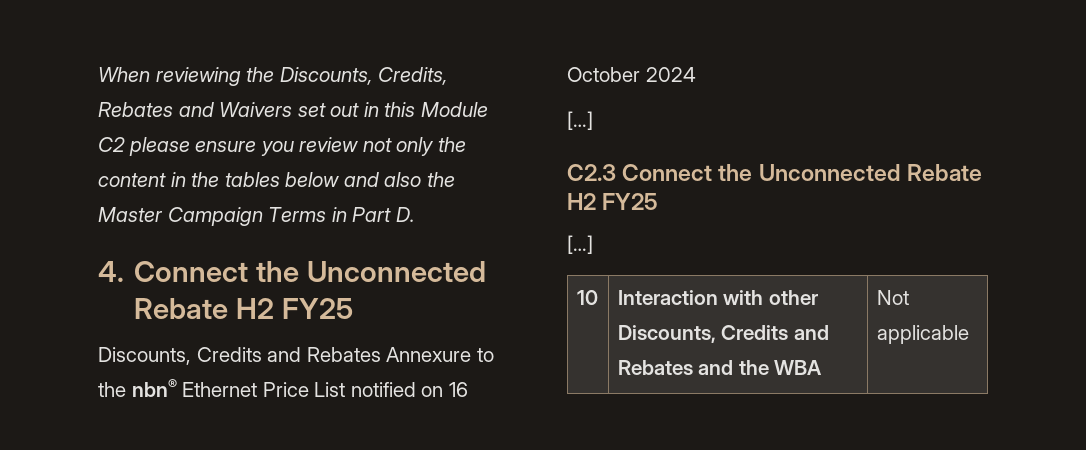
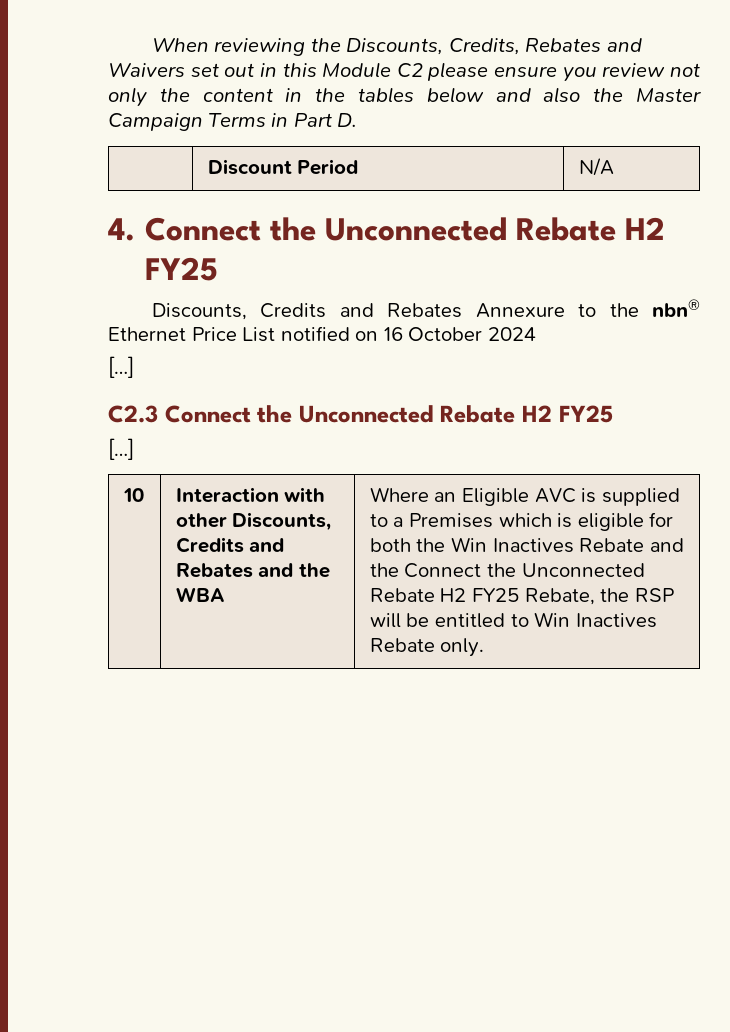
(415, 214) none -> [207,159,359,175] [578,158,614,176] // | Discount Period | N/A
[876,290,909,305] [876,325,969,344] Not applicable -> [369,487,680,506] [369,512,674,531] [369,537,684,553] [369,563,645,578] [369,588,674,605] [369,612,657,628] [369,638,485,657] Where an Eligible AVC is supplied to a Premises which is eligible for both the Win Inactives Rebate and the Connect the Unconnected Rebate H2 FY25 Rebate, the RSP will be entitled to Win Inactives Rebate only.

